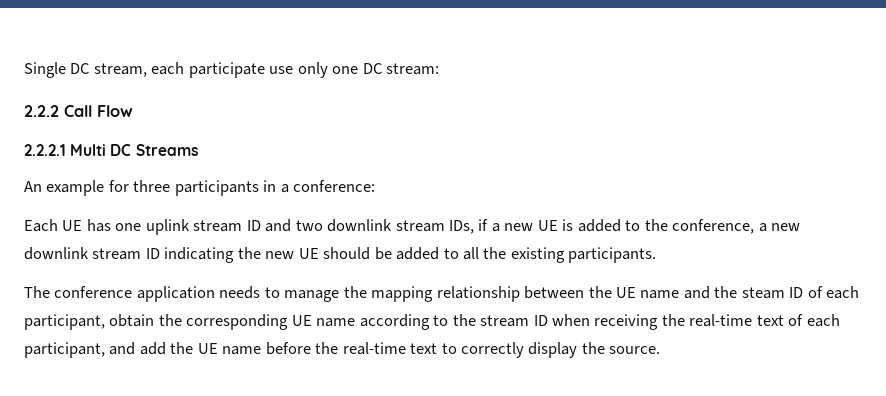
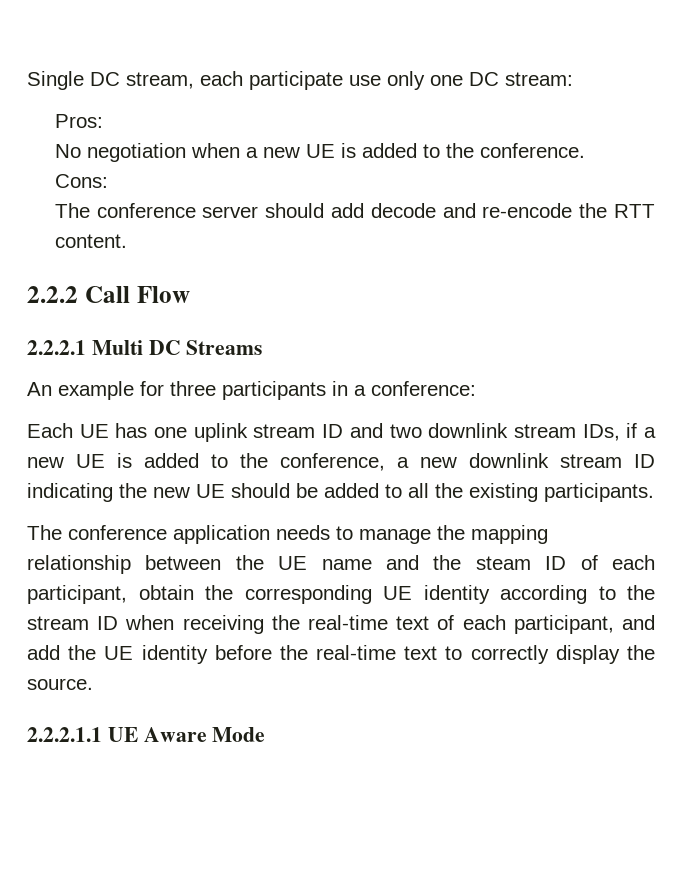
(440, 69) none -> [54,114,103,128] [54,143,585,162] [54,174,108,188] [54,203,655,218] [54,234,127,248] // Pros: // No negotiation when a new UE is added to the conference. // Cons: // The conference server should add decode and re-encode the RTT content.
[316,318,356,327] name -> [423,585,490,604] identity
[222,346,262,355] name -> [141,645,208,664] identity
(661, 350) none -> [27,727,266,742] // 2.2.2.1.1 UE Aware Mode

